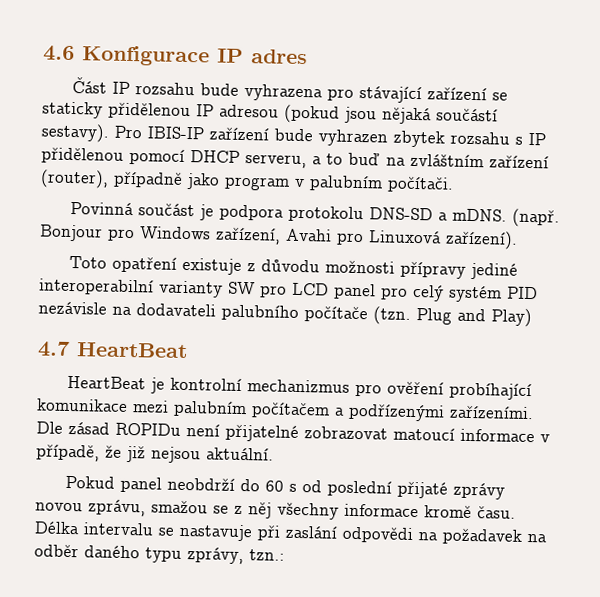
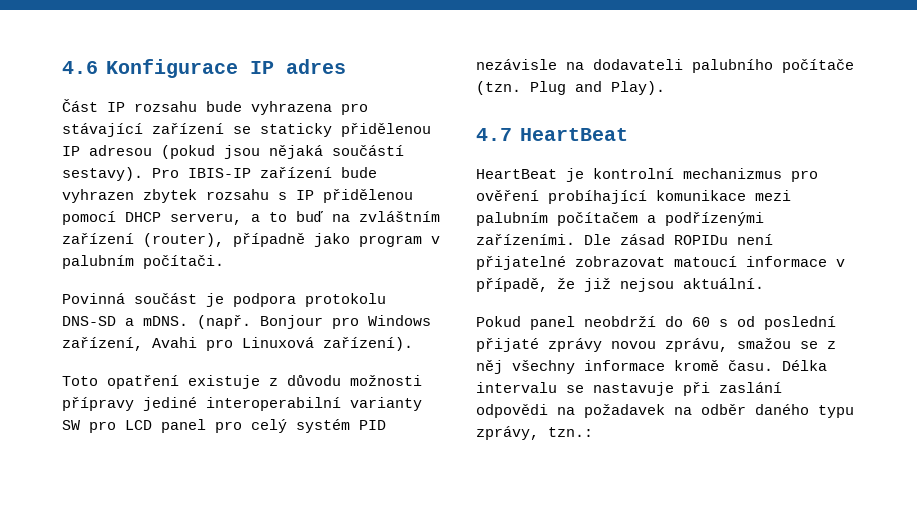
[491,308,532,328] Play) -> [611,81,665,95] Play).

